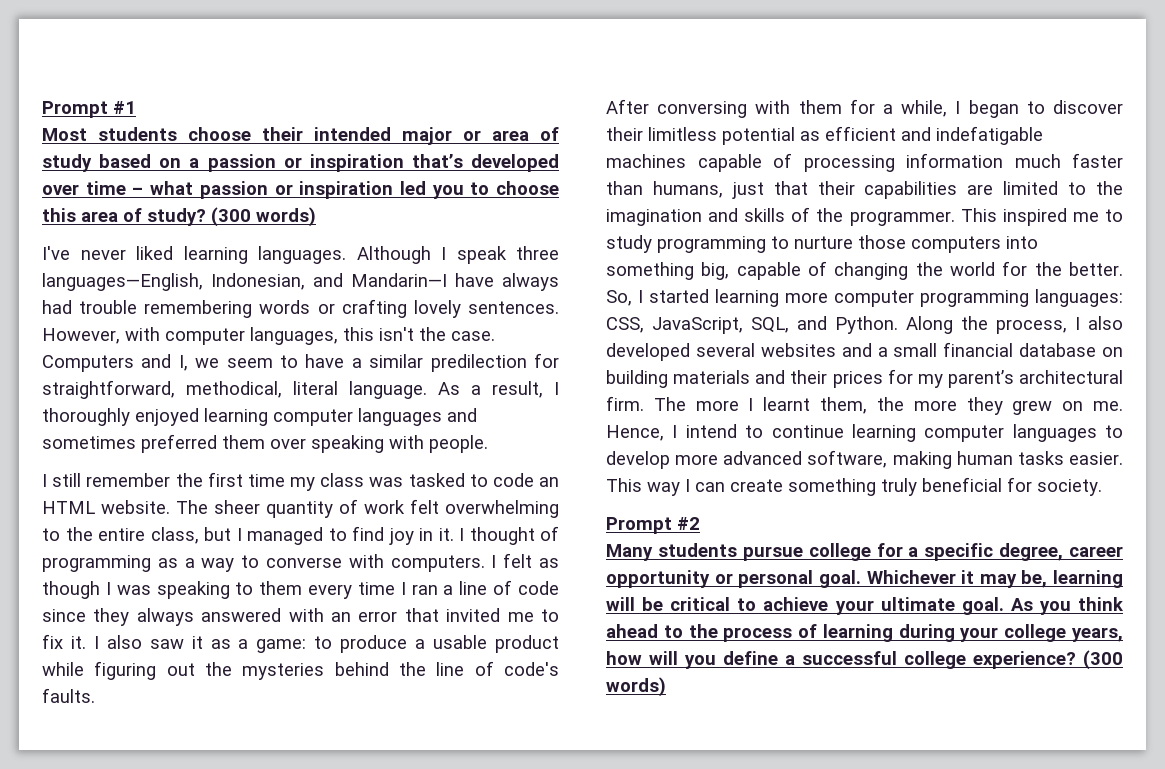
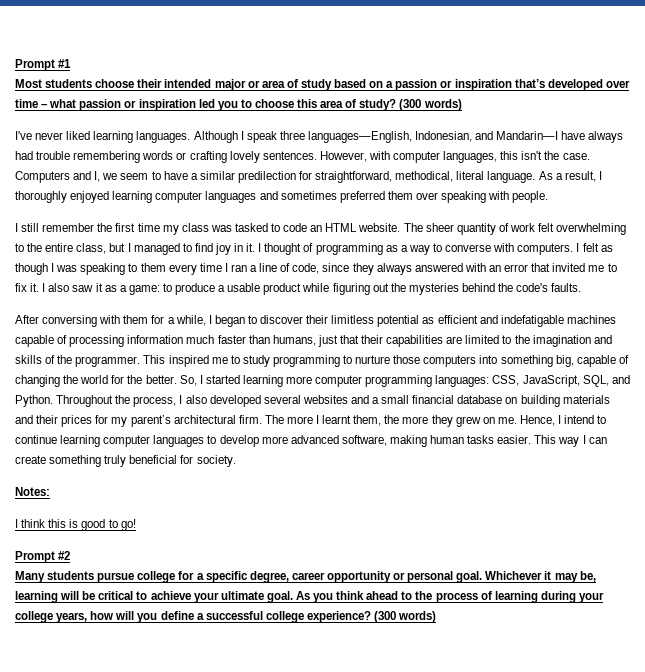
[518,581,560,595] code -> [292,263,320,274] code,
[436,661,494,676] line of -> (514, 287) none
[906,316,953,334] Along -> [56,395,114,407] Throughout
(1102, 487) none -> [15,487,50,496] [15,519,136,531] // Notes: // I think this is good to go!

